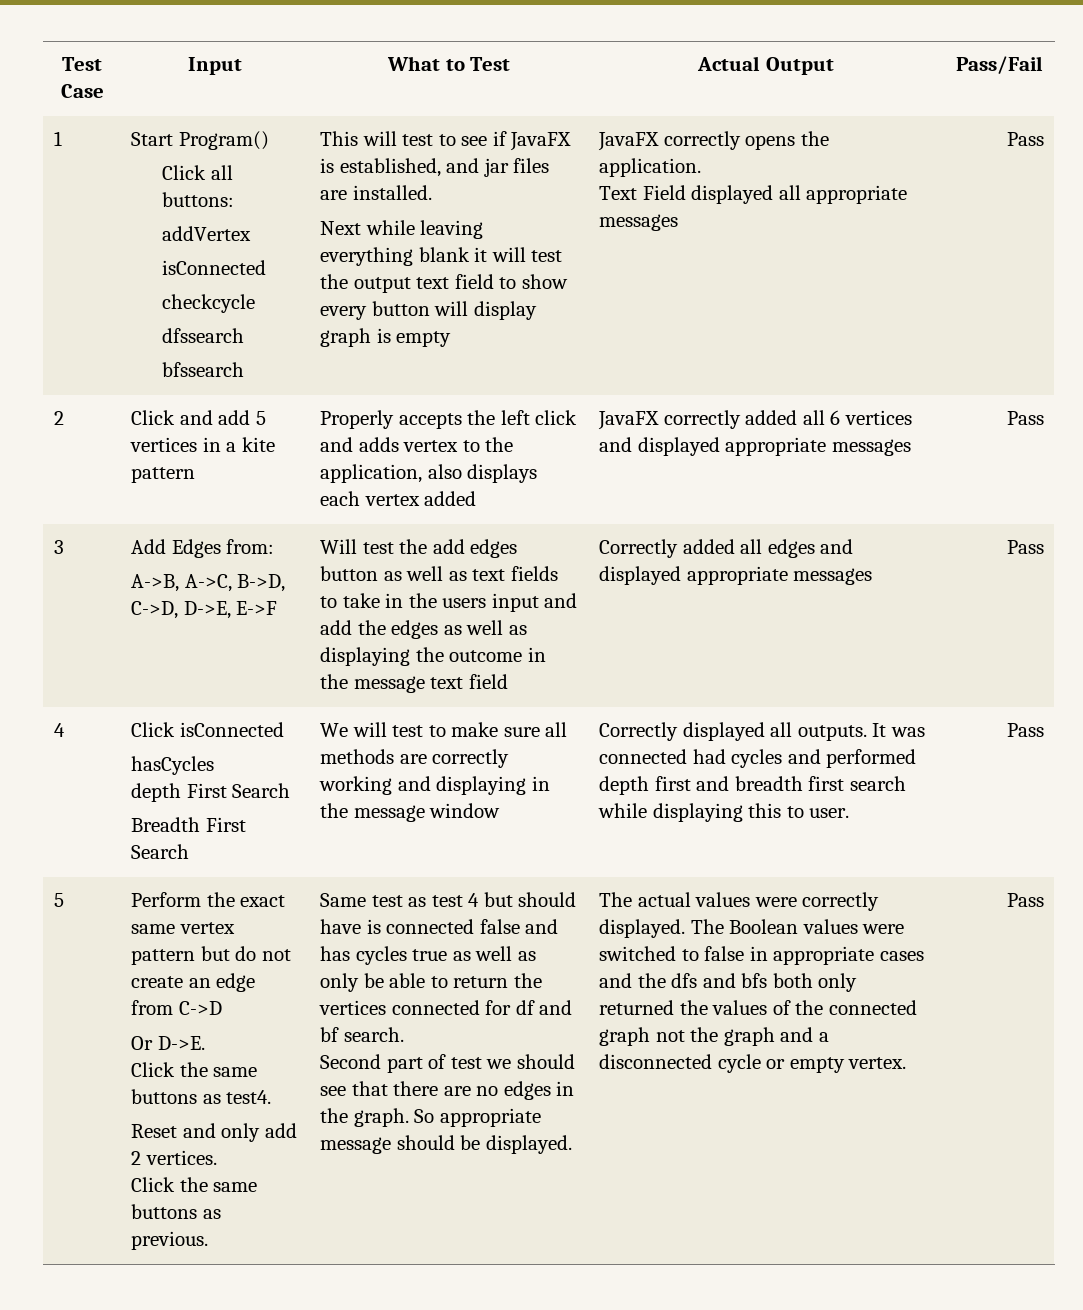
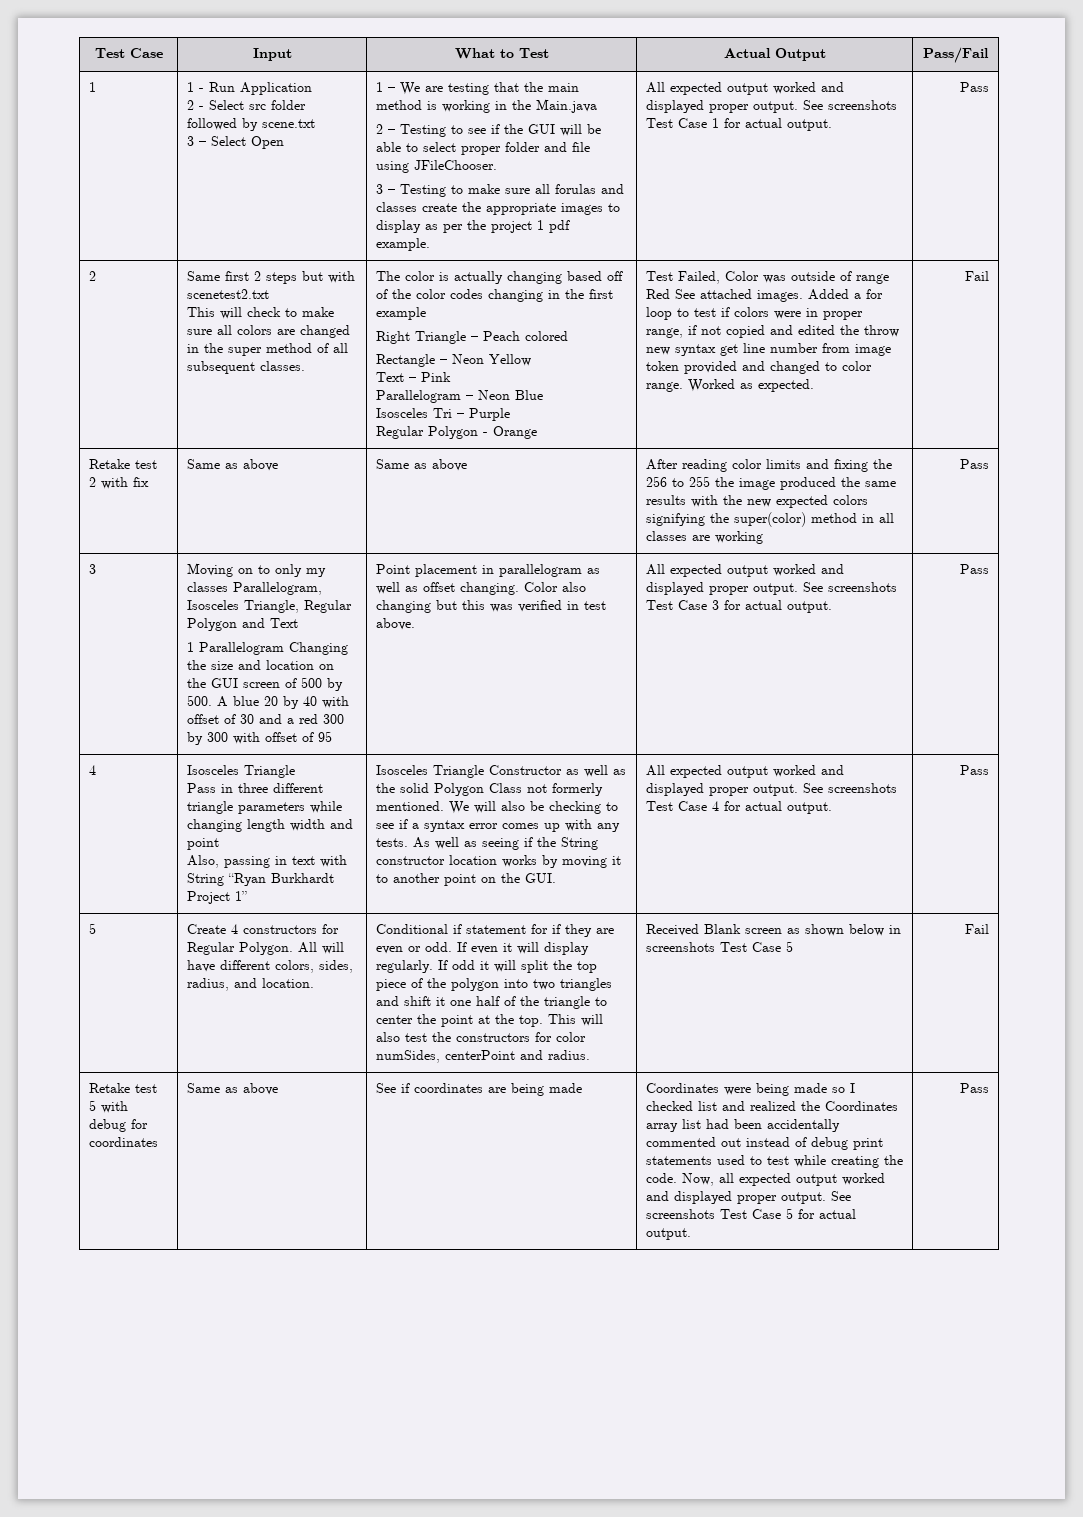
[131,131,269,150] [162,165,233,180] [162,192,235,207] [162,226,252,241] [162,260,267,275] [162,294,256,313] [162,328,245,343] [162,362,245,377] [320,131,572,151] [320,158,550,177] [320,185,432,200] [320,220,484,239] [320,247,563,266] [320,274,568,293] [320,301,537,320] [320,328,452,347] [598,131,829,151] [599,158,702,177] [599,185,908,204] [599,214,679,231] [1006,132,1044,146] [54,411,65,425] [131,410,266,425] [130,437,275,452] [131,467,196,483] [320,410,578,429] [320,437,514,452] [320,464,538,483] [320,491,477,506] [598,410,912,430] [599,437,911,456] [1006,411,1044,425] [54,540,65,554] [131,539,275,558] [131,574,286,592] [131,601,278,619] [320,539,518,558] [320,566,558,581] [320,593,578,612] [320,620,527,639] [320,647,546,666] [320,674,508,693] [599,539,854,558] [599,566,873,585] [1006,540,1044,554] [54,723,66,737] [131,722,284,737] [131,756,215,775] [131,783,291,802] [131,817,246,832] [131,844,190,859] [320,722,568,737] [320,749,510,768] [319,776,550,795] [320,803,501,822] [599,722,925,741] [599,749,917,768] [599,776,906,795] [598,803,850,822] [1006,723,1044,737] [54,893,65,907] [131,892,286,907] [131,922,235,934] [131,946,291,965] [131,973,256,992] [131,1000,222,1015] [131,1036,205,1050] [131,1062,258,1077] [131,1089,272,1104] [131,1123,297,1142] [131,1150,217,1165] [131,1177,258,1192] [131,1204,221,1219] [131,1231,209,1250] [320,892,577,907] [320,919,559,934] [320,946,536,965] [320,973,542,992] [319,1000,573,1015] [320,1027,404,1042] [320,1054,575,1073] [320,1081,575,1100] [320,1108,541,1127] [320,1135,572,1154] [599,892,880,911] [599,919,905,938] [599,946,924,965] [599,973,858,992] [599,1000,917,1015] [599,1027,829,1046] [599,1054,907,1073] Start Program() // Click all buttons: // addVertex // isConnected // checkcycle // dfssearch // bfssearch | This will test to see if JavaFX is established, and jar files are installed. // Next while leaving everything blank it will test the output text field to show every button will display graph is empty | JavaFX correctly opens the application. // Text Field displayed all appropriate messages | Pass // 2 | Click and add 5 vertices in a kite pattern | Properly accepts the left click and adds vertex to the application, also displays each vertex added | JavaFX correctly added all 6 vertices and displayed appropriate messages | Pass // 3 | Add Edges from: // A->B, A->C, B->D, C->D, D->E, E->F | Will test the add edges button as well as text fields to take in the users input and add the edges as well as displaying the outcome in the message text field | Correctly added all edges and displayed appropriate messages | Pass // 4 | Click isConnected // hasCycles // depth First Search // Breadth First Search | We will test to make sure all methods are correctly working and displaying in the message window | Correctly displayed all outputs. It was connected had cycles and performed depth first and breadth first search while displaying this to user. | Pass // 5 | Perform the exact same vertex pattern but do not create an edge from C->D // Or D->E. // Click the same buttons as test4. // Reset and only add 2 vertices. // Click the same buttons as previous. | Same test as test 4 but should have is connected false and has cycles true as well as only be able to return the vertices connected for df and bf search. // Second part of test we should see that there are no edges in the graph. So appropriate message should be displayed. | The actual values were correctly displayed. The Boolean values were switched to false in appropriate cases and the dfs and bfs both only returned the values of the connected graph not the graph and a disconnected cycle or empty vertex. -> [186,82,312,95] [186,100,306,110] [186,118,315,131] [186,136,284,149] [375,82,579,95] [375,99,597,113] [375,124,601,137] [375,142,590,155] [375,160,497,173] [375,184,624,197] [375,202,620,215] [375,220,570,233] [375,238,430,251] [645,82,844,95] [645,100,897,113] [645,118,832,131] [960,82,990,92] [88,271,96,281] [186,271,355,284] [186,289,269,299] [186,307,334,319] [186,325,350,338] [186,343,348,356] [186,361,305,374] [375,271,623,284] [375,289,613,302] [375,307,426,320] [375,331,568,344] [375,354,531,367] [375,372,451,382] [375,390,543,403] [375,408,510,421] [375,426,537,439] [645,271,889,284] [645,289,883,302] [645,307,863,320] [645,325,899,338] [645,343,891,356] [645,361,872,374] [645,379,814,392] [965,271,990,281] [88,459,157,469] [88,477,149,489] [186,459,278,471] [375,459,467,471] [645,459,892,472] [645,476,896,490] [645,495,868,508] [645,512,894,527] [645,531,763,544] [960,459,990,469] [88,564,96,574] [186,563,326,577] [186,582,322,595] [186,600,352,613] [186,618,298,631] [186,642,348,655] [186,660,334,670] [186,677,343,691] [186,695,349,709] [186,714,344,724] [186,731,332,745] [375,564,600,577] [375,582,586,595] [375,600,606,613] [375,618,415,630] [645,564,844,577] [645,582,897,595] [645,600,832,613] [960,564,990,574] [88,765,96,775] [186,765,295,778] [186,783,323,793] [186,801,342,814] [186,819,353,832] [186,838,219,850] [186,855,347,868] [186,873,334,886] [186,891,247,904] [375,765,626,778] [375,783,603,796] [375,801,618,814] [375,819,620,832] [375,837,598,850] [375,855,621,868] [375,873,556,886] [645,765,844,778] [645,783,897,796] [645,801,832,814] [960,765,990,775] [88,923,96,934] [186,924,339,934] [186,942,344,955] [186,960,353,973] [186,978,314,991] [375,924,614,937] [375,942,589,955] [375,960,597,973] [375,978,612,991] [375,996,607,1009] [375,1014,603,1027] [375,1032,586,1042] [375,1050,590,1063] [645,924,901,936] [645,941,793,952] [965,924,990,934] [88,1083,157,1093] [88,1100,128,1113] [88,1119,148,1132] [88,1137,158,1147] [186,1083,278,1095] [375,1083,582,1096] [645,1083,855,1096] [645,1101,898,1111] [645,1119,840,1132] [645,1137,883,1150] [645,1155,903,1168] [645,1173,885,1186] [645,1191,851,1204] [645,1208,856,1219] [645,1228,691,1240] 1 - Run Application // 2 - Select src folder followed by scene.txt // 3 – Select Open | 1 – We are testing that the main method is working in the Main.java // 2 – Testing to see if the GUI will be able to select proper folder and file using JFileChooser. // 3 – Testing to make sure all forulas and classes create the appropriate images to display as per the project 1 pdf example. | All expected output worked and displayed proper output. See screenshots Test Case 1 for actual output. | Pass // 2 | Same first 2 steps but with scenetest2.txt // This will check to make sure all colors are changed in the super method of all subsequent classes. | The color is actually changing based off of the color codes changing in the first example // Right Triangle – Peach colored // Rectangle – Neon Yellow // Text – Pink // Parallelogram – Neon Blue // Isosceles Tri – Purple // Regular Polygon - Orange | Test Failed, Color was outside of range Red See attached images. Added a for loop to test if colors were in proper range, if not copied and edited the throw new syntax get line number from image token provided and changed to color range. Worked as expected. | Fail // Retake test 2 with fix | Same as above | Same as above | After reading color limits and fixing the 256 to 255 the image produced the same results with the new expected colors signifying the super(color) method in all classes are working | Pass // 3 | Moving on to only my classes Parallelogram, Isosceles Triangle, Regular Polygon and Text // 1 Parallelogram Changing the size and location on the GUI screen of 500 by 500. A blue 20 by 40 with offset of 30 and a red 300 by 300 with offset of 95 | Point placement in parallelogram as well as offset changing. Color also changing but this was verified in test above. | All expected output worked and displayed proper output. See screenshots Test Case 3 for actual output. | Pass // 4 | Isosceles Triangle // Pass in three different triangle parameters while changing length width and point // Also, passing in text with String “Ryan Burkhardt Project 1” | Isosceles Triangle Constructor as well as the solid Polygon Class not formerly mentioned. We will also be checking to see if a syntax error comes up with any tests. As well as seeing if the String constructor location works by moving it to another point on the GUI. | All expected output worked and displayed proper output. See screenshots Test Case 4 for actual output. | Pass // 5 | Create 4 constructors for Regular Polygon. All will have different colors, sides, radius, and location. | Conditional if statement for if they are even or odd. If even it will display regularly. If odd it will split the top piece of the polygon into two triangles and shift it one half of the triangle to center the point at the top. This will also test the constructors for color numSides, centerPoint and radius. | Received Blank screen as shown below in screenshots Test Case 5 | Fail // Retake test 5 with debug for coordinates | Same as above | See if coordinates are being made | Coordinates were being made so I checked list and realized the Coordinates array list had been accidentally commented out instead of debug print statements used to test while creating the code. Now, all expected output worked and displayed proper output. See screenshots Test Case 5 for actual output.

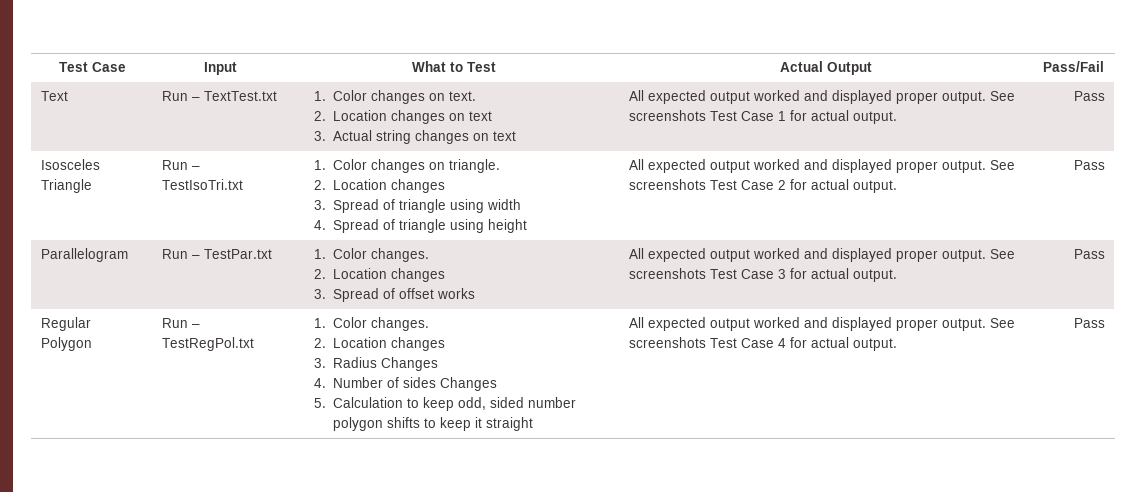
[88,82,96,92] [186,82,312,95] [186,100,306,110] [186,118,315,131] [186,136,284,149] [375,82,579,95] [375,99,597,113] [375,124,601,137] [375,142,590,155] [375,160,497,173] [375,184,624,197] [375,202,620,215] [375,220,570,233] [375,238,430,251] 1 | 1 - Run Application // 2 - Select src folder followed by scene.txt // 3 – Select Open | 1 – We are testing that the main method is working in the Main.java // 2 – Testing to see if the GUI will be able to select proper folder and file using JFileChooser. // 3 – Testing to make sure all forulas and classes create the appropriate images to display as per the project 1 pdf example. -> [41,91,69,101] [162,91,278,101] [314,90,477,104] [314,110,493,124] [314,130,517,144] Text | Run – TextTest.txt | 1. Color changes on text. // 2. Location changes on text // 3. Actual string changes on text
[88,271,96,281] [186,271,355,284] [186,289,269,299] [186,307,334,319] [186,325,350,338] [186,343,348,356] [186,361,305,374] [375,271,623,284] [375,289,613,302] [375,307,426,320] [375,331,568,344] [375,354,531,367] [375,372,451,382] [375,390,543,403] [375,408,510,421] [375,426,537,439] [645,271,889,284] [645,289,883,302] [645,307,863,320] [645,325,899,338] [645,343,891,356] [645,361,872,374] [645,379,814,392] [965,271,990,281] [88,459,157,469] [88,477,149,489] [186,459,278,471] [375,459,467,471] [645,459,892,472] [645,476,896,490] [645,495,868,508] [645,512,894,527] [645,531,763,544] [960,459,990,469] [88,564,96,574] [186,563,326,577] [186,582,322,595] [186,600,352,613] [186,618,298,631] [186,642,348,655] [186,660,334,670] [186,677,343,691] [186,695,349,709] [186,714,344,724] [186,731,332,745] [375,564,600,577] [375,582,586,595] [375,600,606,613] [375,618,415,630] 2 | Same first 2 steps but with scenetest2.txt // This will check to make sure all colors are changed in the super method of all subsequent classes. | The color is actually changing based off of the color codes changing in the first example // Right Triangle – Peach colored // Rectangle – Neon Yellow // Text – Pink // Parallelogram – Neon Blue // Isosceles Tri – Purple // Regular Polygon - Orange | Test Failed, Color was outside of range Red See attached images. Added a for loop to test if colors were in proper range, if not copied and edited the throw new syntax get line number from image token provided and changed to color range. Worked as expected. | Fail // Retake test 2 with fix | Same as above | Same as above | After reading color limits and fixing the 256 to 255 the image produced the same results with the new expected colors signifying the super(color) method in all classes are working | Pass // 3 | Moving on to only my classes Parallelogram, Isosceles Triangle, Regular Polygon and Text // 1 Parallelogram Changing the size and location on the GUI screen of 500 by 500. A blue 20 by 40 with offset of 30 and a red 300 by 300 with offset of 95 | Point placement in parallelogram as well as offset changing. Color also changing but this was verified in test above. -> [41,159,101,170] [41,179,93,193] [162,160,201,170] [162,179,244,190] [314,159,501,173] [314,179,446,193] [314,199,522,213] [314,219,528,233] [629,159,1016,173] [629,179,898,193] [1073,160,1105,170] [41,248,129,262] [162,249,273,259] [314,248,430,262] [314,268,446,282] [314,288,476,302] Isosceles Triangle | Run – TestIsoTri.txt | 1. Color changes on triangle. // 2. Location changes // 3. Spread of triangle using width // 4. Spread of triangle using height | All expected output worked and displayed proper output. See screenshots Test Case 2 for actual output. | Pass // Parallelogram | Run – TestPar.txt | 1. Color changes. // 2. Location changes // 3. Spread of offset works
[88,765,96,775] [186,765,295,778] [186,783,323,793] [186,801,342,814] [186,819,353,832] [186,838,219,850] [186,855,347,868] [186,873,334,886] [186,891,247,904] [375,765,626,778] [375,783,603,796] [375,801,618,814] [375,819,620,832] [375,837,598,850] [375,855,621,868] [375,873,556,886] 4 | Isosceles Triangle // Pass in three different triangle parameters while changing length width and point // Also, passing in text with String “Ryan Burkhardt Project 1” | Isosceles Triangle Constructor as well as the solid Polygon Class not formerly mentioned. We will also be checking to see if a syntax error comes up with any tests. As well as seeing if the String constructor location works by moving it to another point on the GUI. -> [41,317,92,331] [41,337,93,351] [162,318,201,328] [162,337,255,351] [314,317,430,331] [314,337,446,351] [314,357,439,371] [314,377,498,391] [314,397,577,411] [333,417,534,431] Regular Polygon | Run – TestRegPol.txt | 1. Color changes. // 2. Location changes // 3. Radius Changes // 4. Number of sides Changes // 5. Calculation to keep odd, sided number polygon shifts to keep it straight
[88,923,96,934] [186,924,339,934] [186,942,344,955] [186,960,353,973] [186,978,314,991] [375,924,614,937] [375,942,589,955] [375,960,597,973] [375,978,612,991] [375,996,607,1009] [375,1014,603,1027] [375,1032,586,1042] [375,1050,590,1063] [645,924,901,936] [645,941,793,952] [965,924,990,934] [88,1083,157,1093] [88,1100,128,1113] [88,1119,148,1132] [88,1137,158,1147] [186,1083,278,1095] [375,1083,582,1096] [645,1083,855,1096] [645,1101,898,1111] [645,1119,840,1132] [645,1137,883,1150] [645,1155,903,1168] [645,1173,885,1186] [645,1191,851,1204] [645,1208,856,1219] [645,1228,691,1240] [960,1083,990,1093] // 5 | Create 4 constructors for Regular Polygon. All will have different colors, sides, radius, and location. | Conditional if statement for if they are even or odd. If even it will display regularly. If odd it will split the top piece of the polygon into two triangles and shift it one half of the triangle to center the point at the top. This will also test the constructors for color numSides, centerPoint and radius. | Received Blank screen as shown below in screenshots Test Case 5 | Fail // Retake test 5 with debug for coordinates | Same as above | See if coordinates are being made | Coordinates were being made so I checked list and realized the Coordinates array list had been accidentally commented out instead of debug print statements used to test while creating the code. Now, all expected output worked and displayed proper output. See screenshots Test Case 5 for actual output. | Pass -> (1105, 323) none

